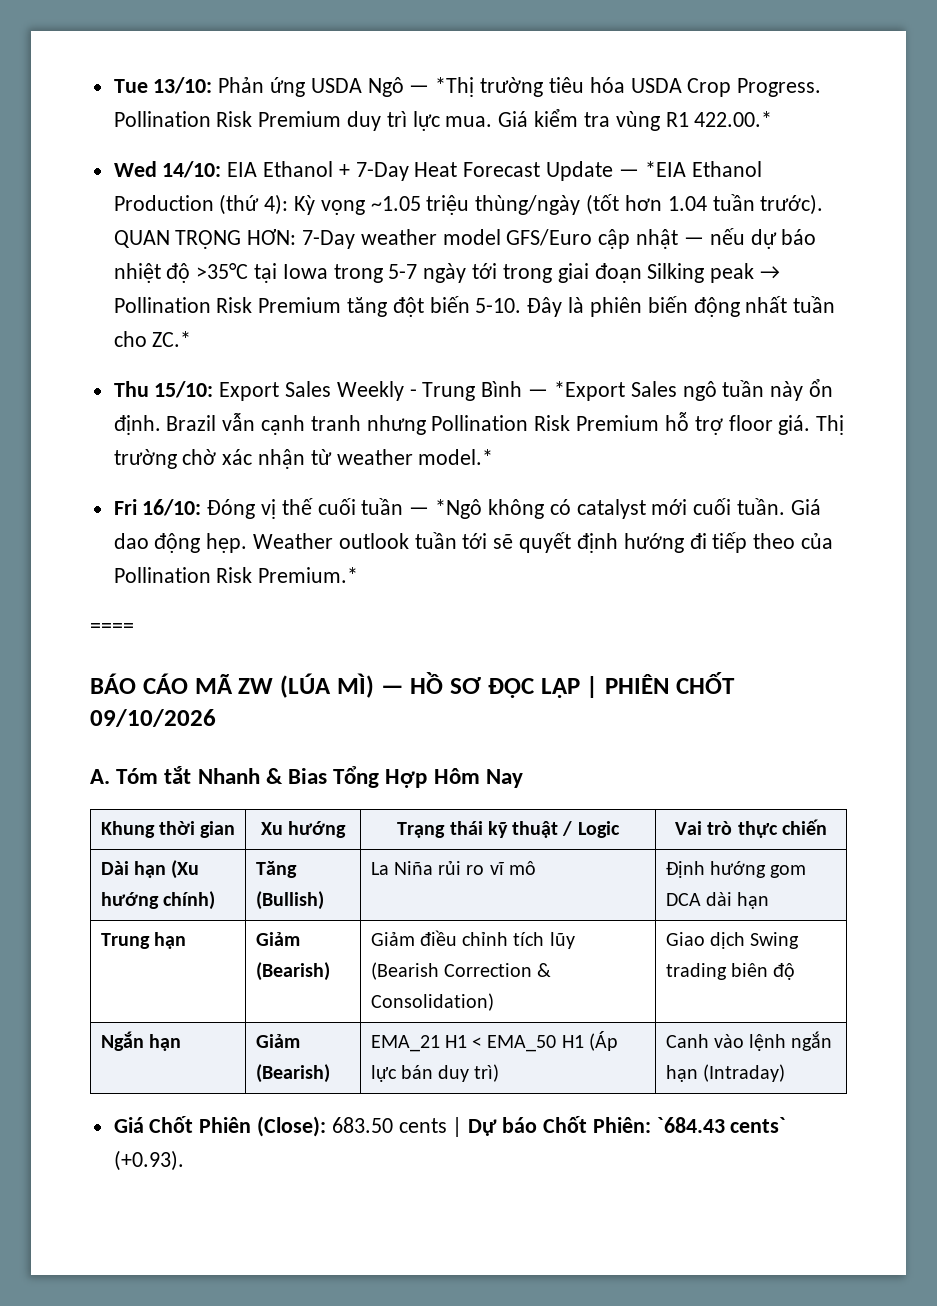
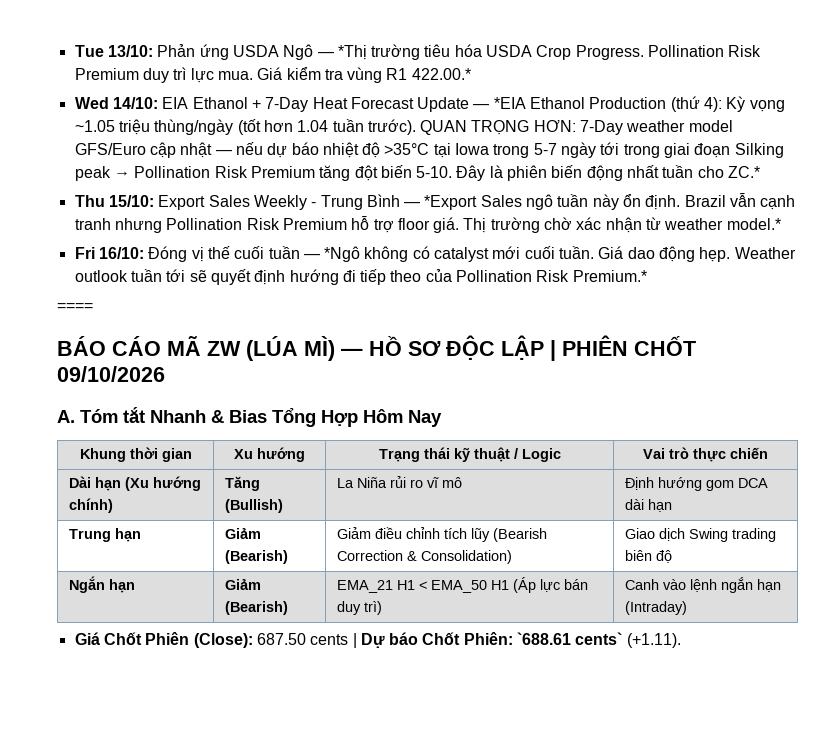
[331,1117,393,1133] 683.50 -> [256,633,306,645] 687.50
[656,1117,787,1133] [113,1150,184,1171] `684.43 cents` (+0.93). -> [517,632,681,648] `688.61 cents` (+1.11).

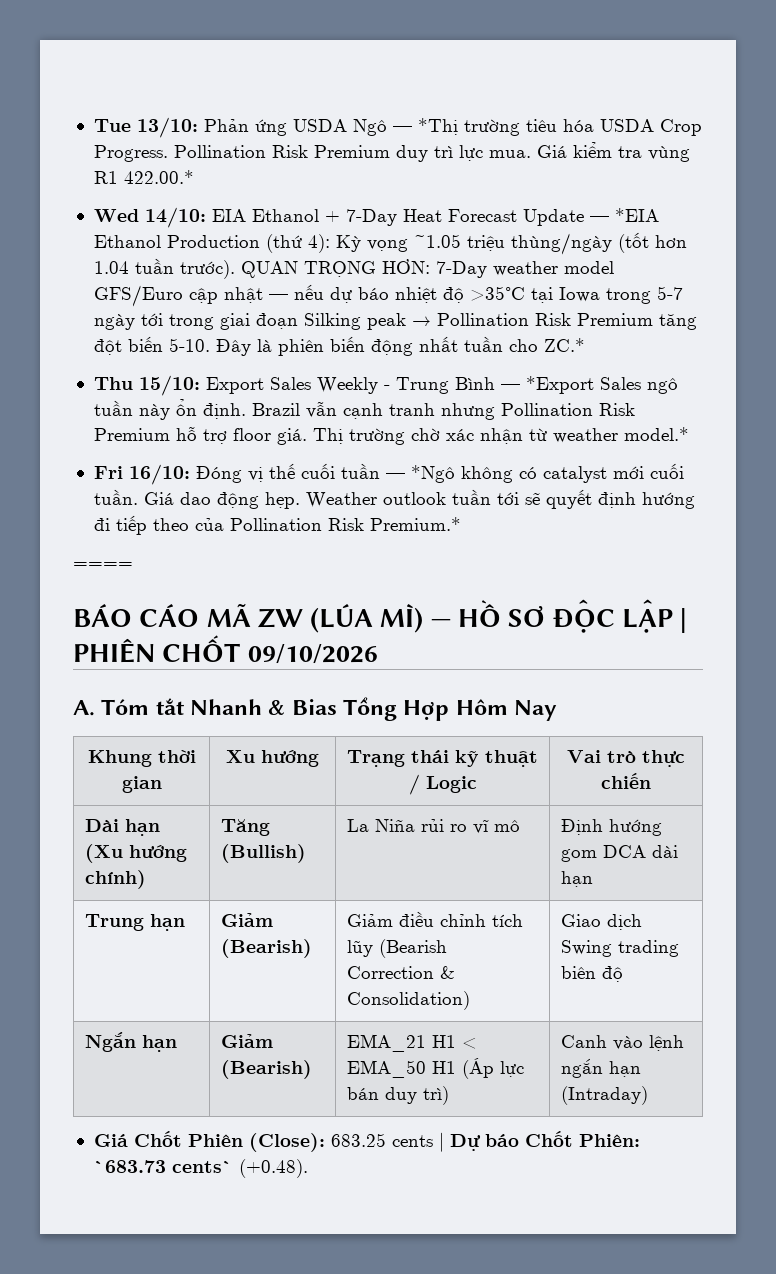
[256,633,306,645] 687.50 -> [330,1133,386,1147] 683.25
[517,632,681,648] `688.61 cents` (+1.11). -> [93,1159,308,1178] `683.73 cents` (+0.48).

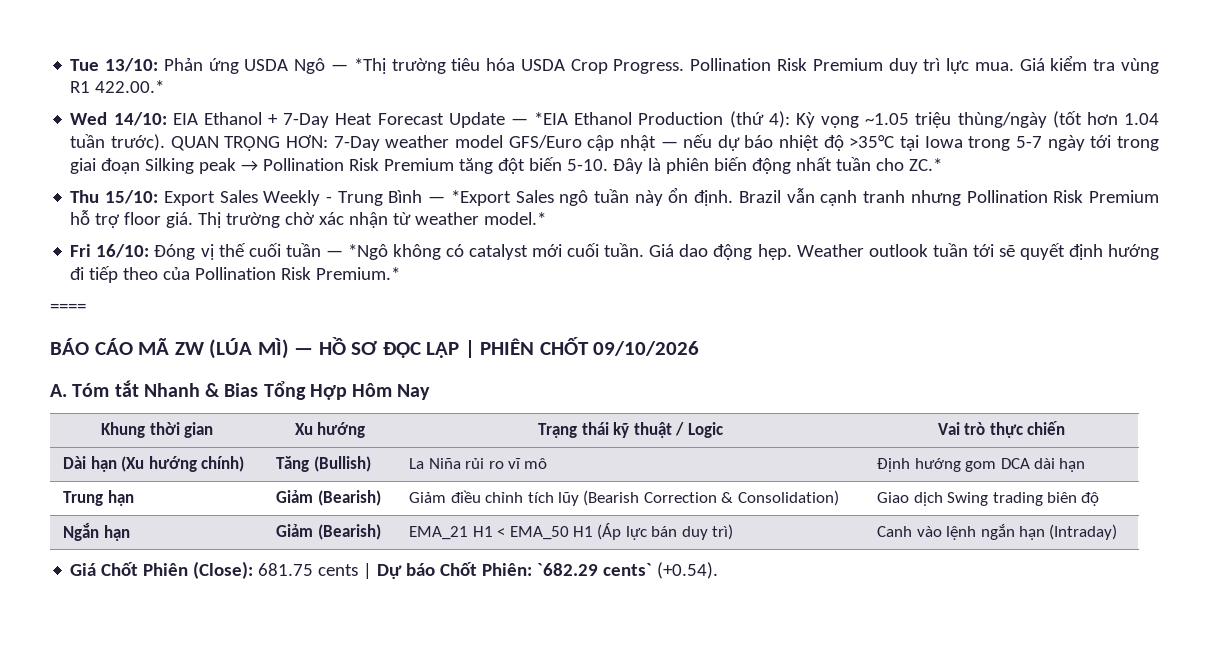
[330,1133,386,1147] 683.25 -> [258,563,314,576] 681.75
[93,1159,308,1178] `683.73 cents` (+0.48). -> [537,562,719,579] `682.29 cents` (+0.54).

